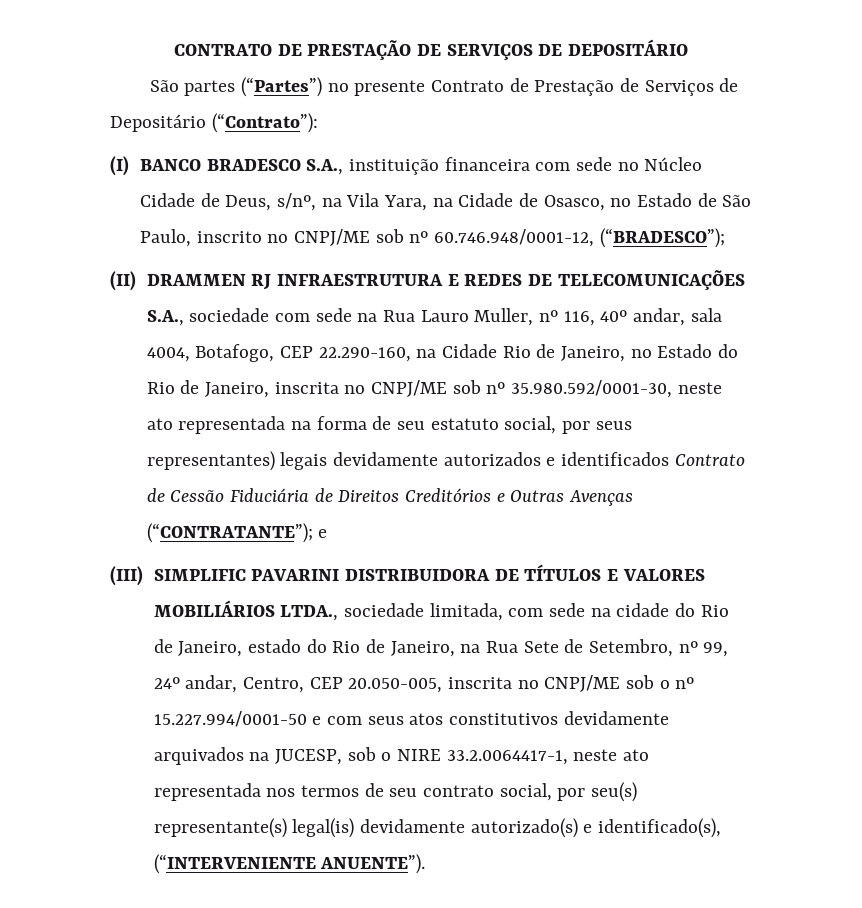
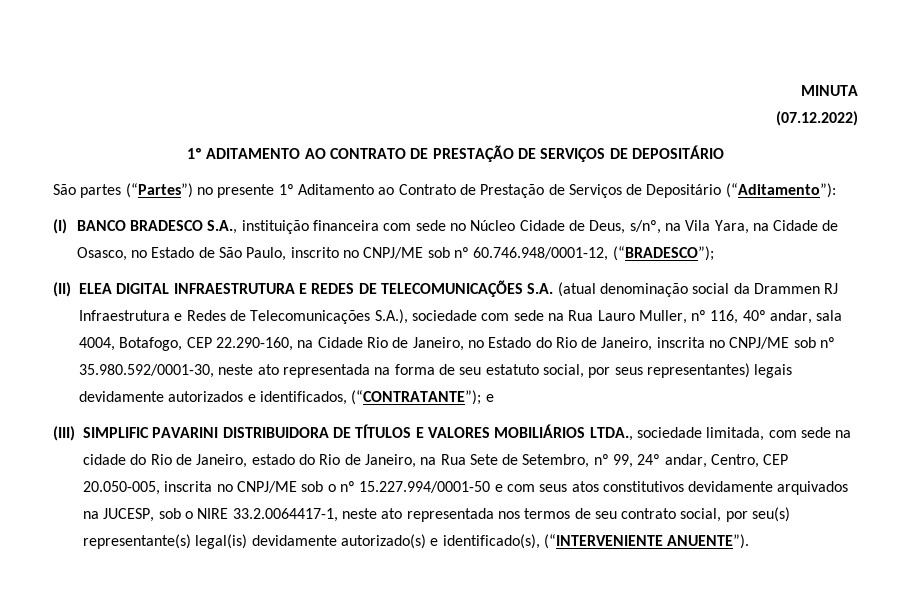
(173, 50) none -> [801,85,858,96] [776,111,858,126] [187,148,326,159] MINUTA // (07.12.2022) // 1º ADITAMENTO AO
(426, 88) none -> [278,184,395,195] 1º Aditamento ao
[211,113,318,133] (“Contrato”): -> [725,183,836,198] (“Aditamento”):
[146,274,272,290] DRAMMEN RJ -> [79,283,170,294] ELEA DIGITAL
[146,310,184,326] S.A., -> [527,282,839,297] [79,309,408,324] S.A. (atual denominação social da Drammen RJ Infraestrutura e Redes de Telecomunicações S.A.),
[560,452,745,466] [146,488,633,506] identificados Contrato de Cessão Fiduciária de Direitos Creditórios e Outras Avenças -> [259,391,347,405] identificados,

